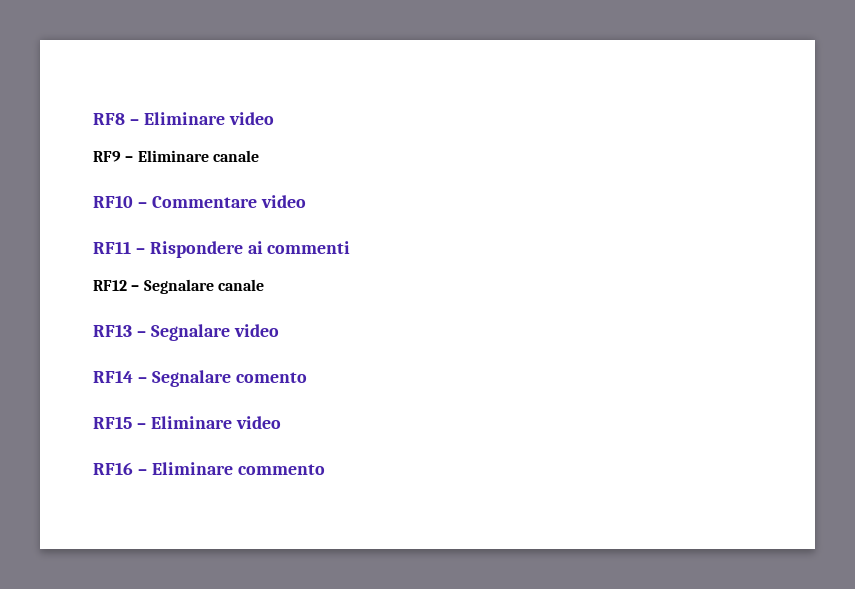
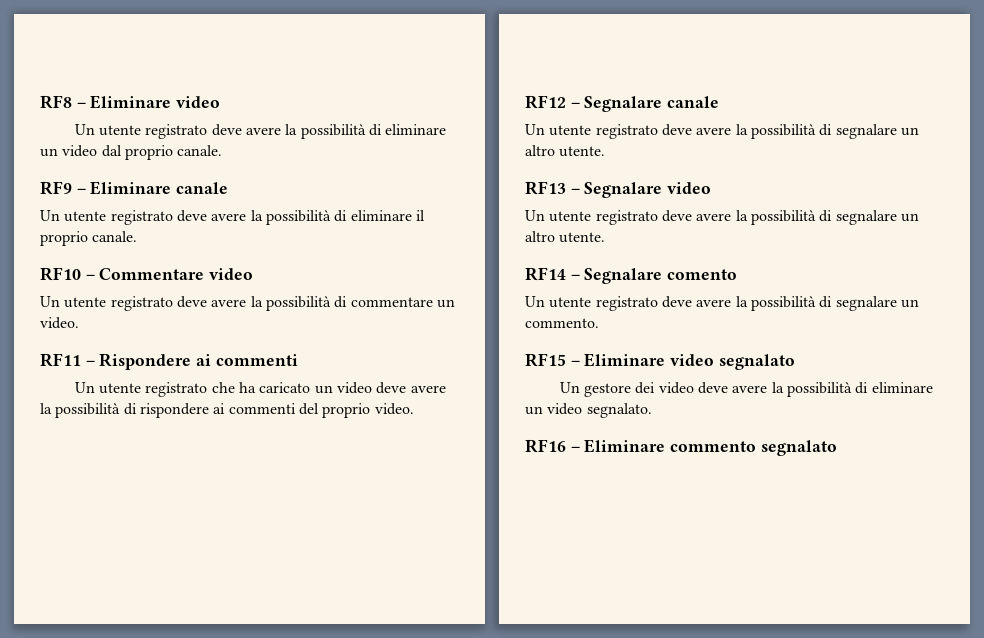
[93,150,259,162] [93,195,306,208] RF9 – Eliminare canale // RF10 – Commentare video -> [74,124,447,139] [40,145,223,160] [40,181,229,195] [40,210,425,225] [40,231,138,246] [40,267,254,281] [40,296,455,311] [40,317,79,329] Un utente registrato deve avere la possibilità di eliminare un video dal proprio canale. // RF9 – Eliminare canale // Un utente registrato deve avere la possibilità di eliminare il proprio canale. // RF10 – Commentare video // Un utente registrato deve avere la possibilità di commentare un video.
[93,279,264,294] [93,324,279,341] [93,370,307,387] [93,416,281,429] RF12 – Segnalare canale // RF13 – Segnalare video // RF14 – Segnalare comento // RF15 – Eliminare video -> [74,382,446,397] [40,403,414,418] [525,95,720,112] [525,124,919,139] [525,145,606,157] [525,181,712,198] [525,210,919,225] [525,231,606,243] [525,267,738,284] [525,296,919,311] [525,318,599,328] [525,353,795,370] [559,382,933,397] [525,403,652,418] Un utente registrato che ha caricato un video deve avere la possibilità di rispondere ai commenti del proprio video. // RF12 – Segnalare canale // Un utente registrato deve avere la possibilità di segnalare un altro utente. // RF13 – Segnalare video // Un utente registrato deve avere la possibilità di segnalare un altro utente. // RF14 – Segnalare comento // Un utente registrato deve avere la possibilità di segnalare un commento. // RF15 – Eliminare video segnalato // Un gestore dei video deve avere la possibilità di eliminare un video segnalato.
(325, 469) none -> [760,440,837,456] segnalato

